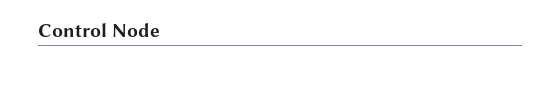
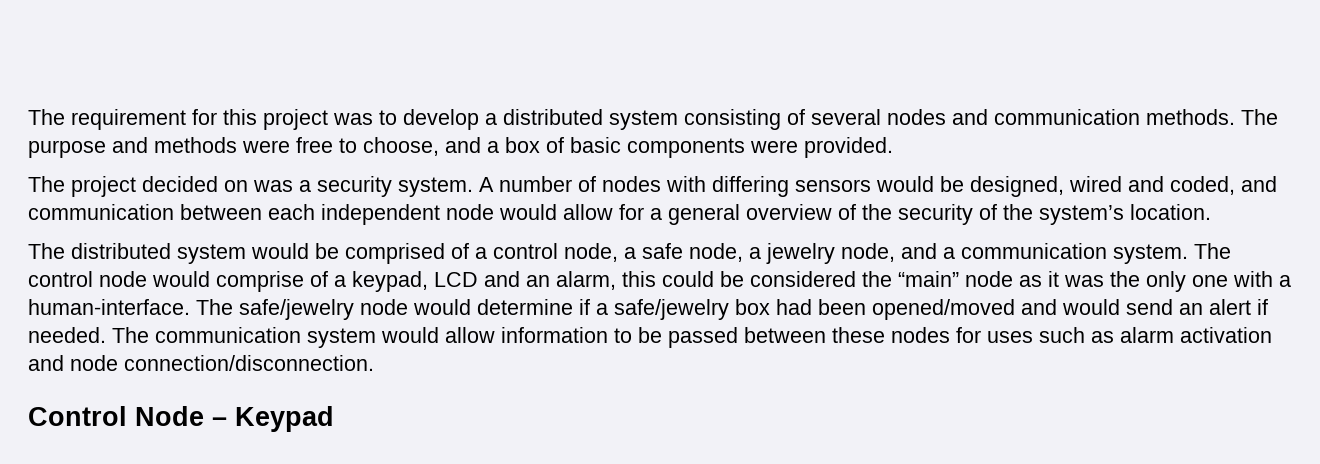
[38,23,161,37] Control Node -> [28,109,1278,130] [28,137,893,158] [28,176,1277,197] [28,204,1211,225] [28,243,1231,264] [28,271,1291,292] [28,299,1268,320] [28,327,1272,348] [28,355,374,371] [28,406,334,432] The requirement for this project was to develop a distributed system consisting of several nodes and communication methods. The purpose and methods were free to choose, and a box of basic components were provided. // The project decided on was a security system. A number of nodes with differing sensors would be designed, wired and coded, and communication between each independent node would allow for a general overview of the security of the system’s location. // The distributed system would be comprised of a control node, a safe node, a jewelry node, and a communication system. The control node would comprise of a keypad, LCD and an alarm, this could be considered the “main” node as it was the only one with a human-interface. The safe/jewelry node would determine if a safe/jewelry box had been opened/moved and would send an alert if needed. The communication system would allow information to be passed between these nodes for uses such as alarm activation and node connection/disconnection. // Control Node – Keypad

